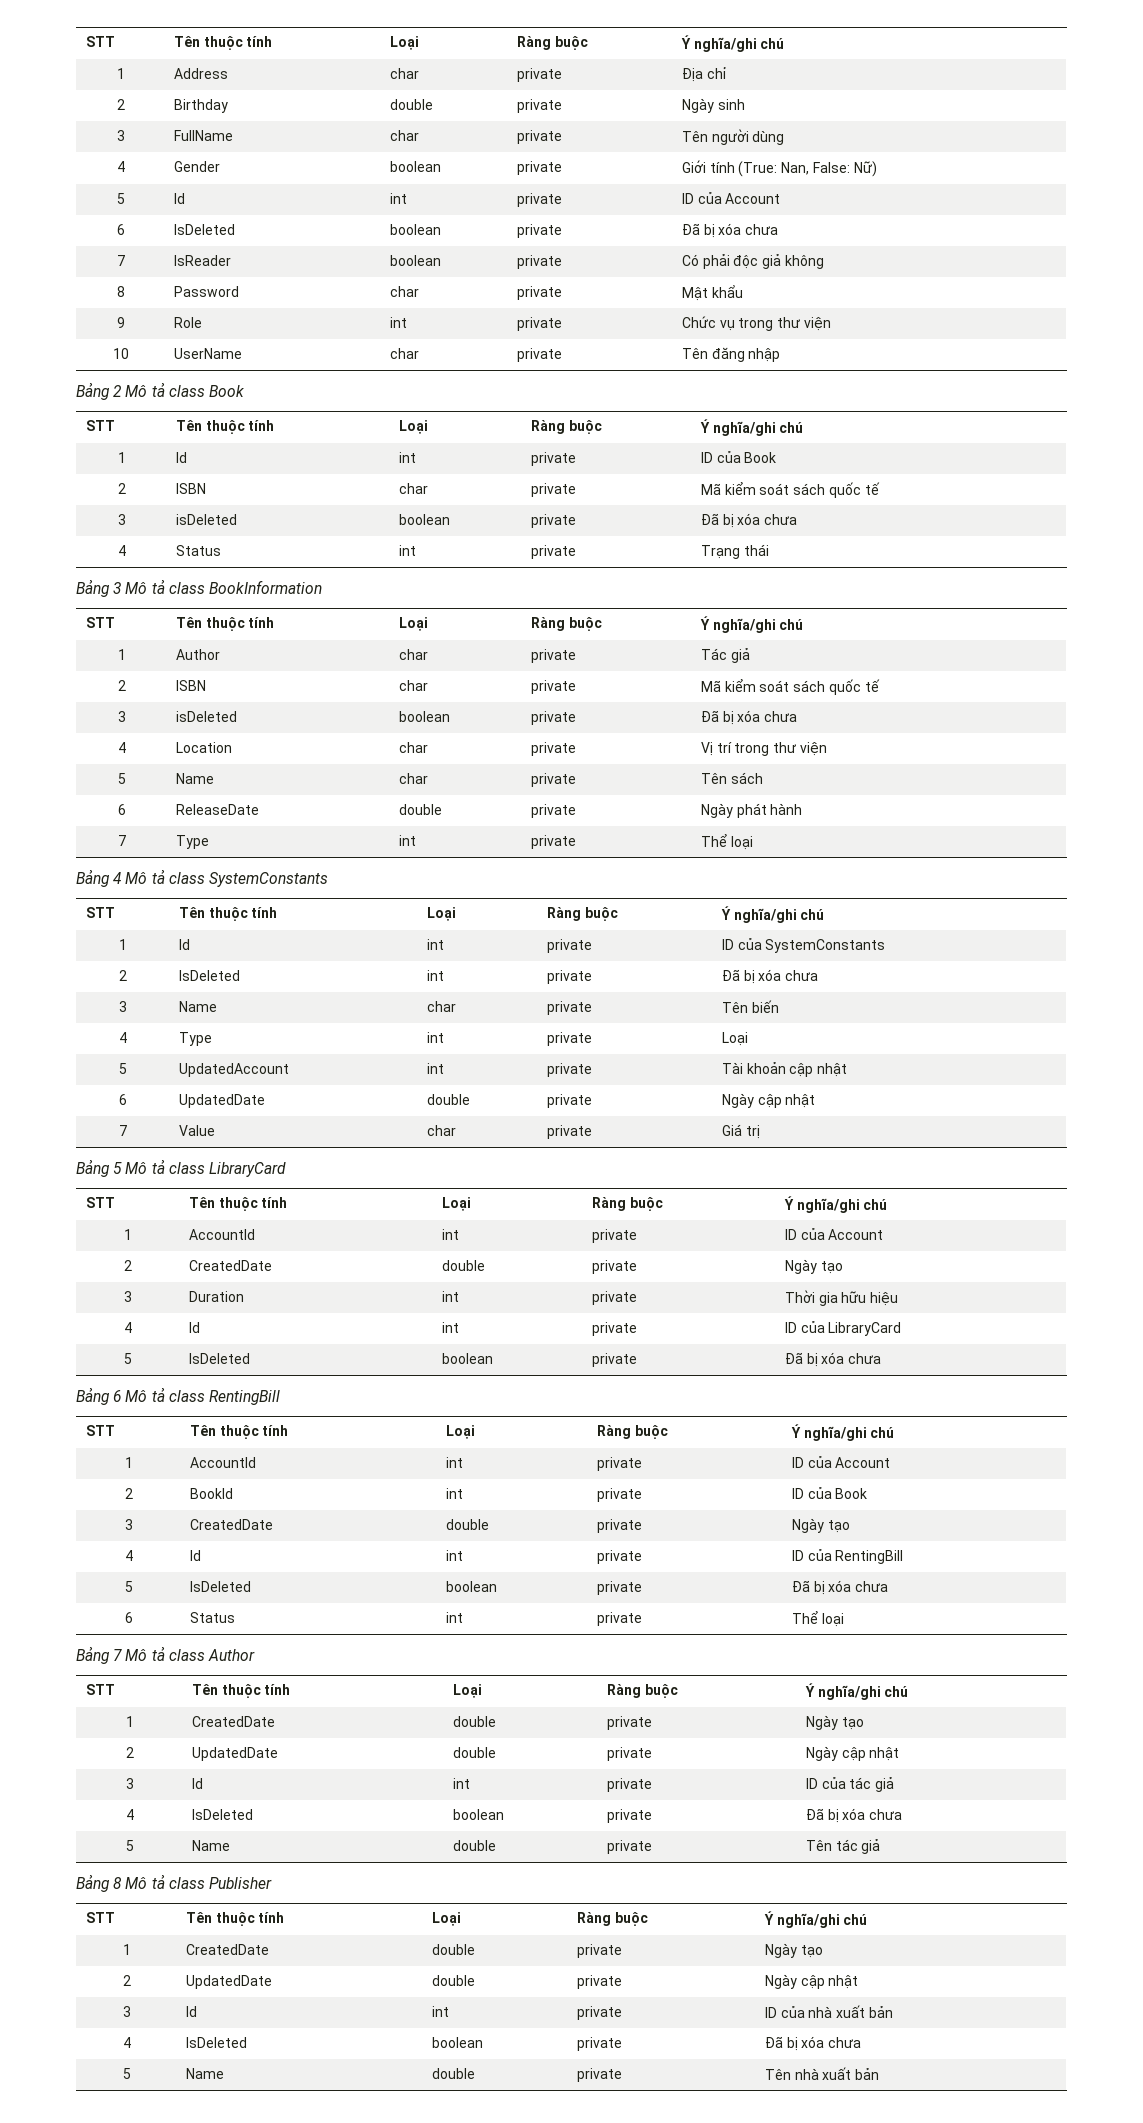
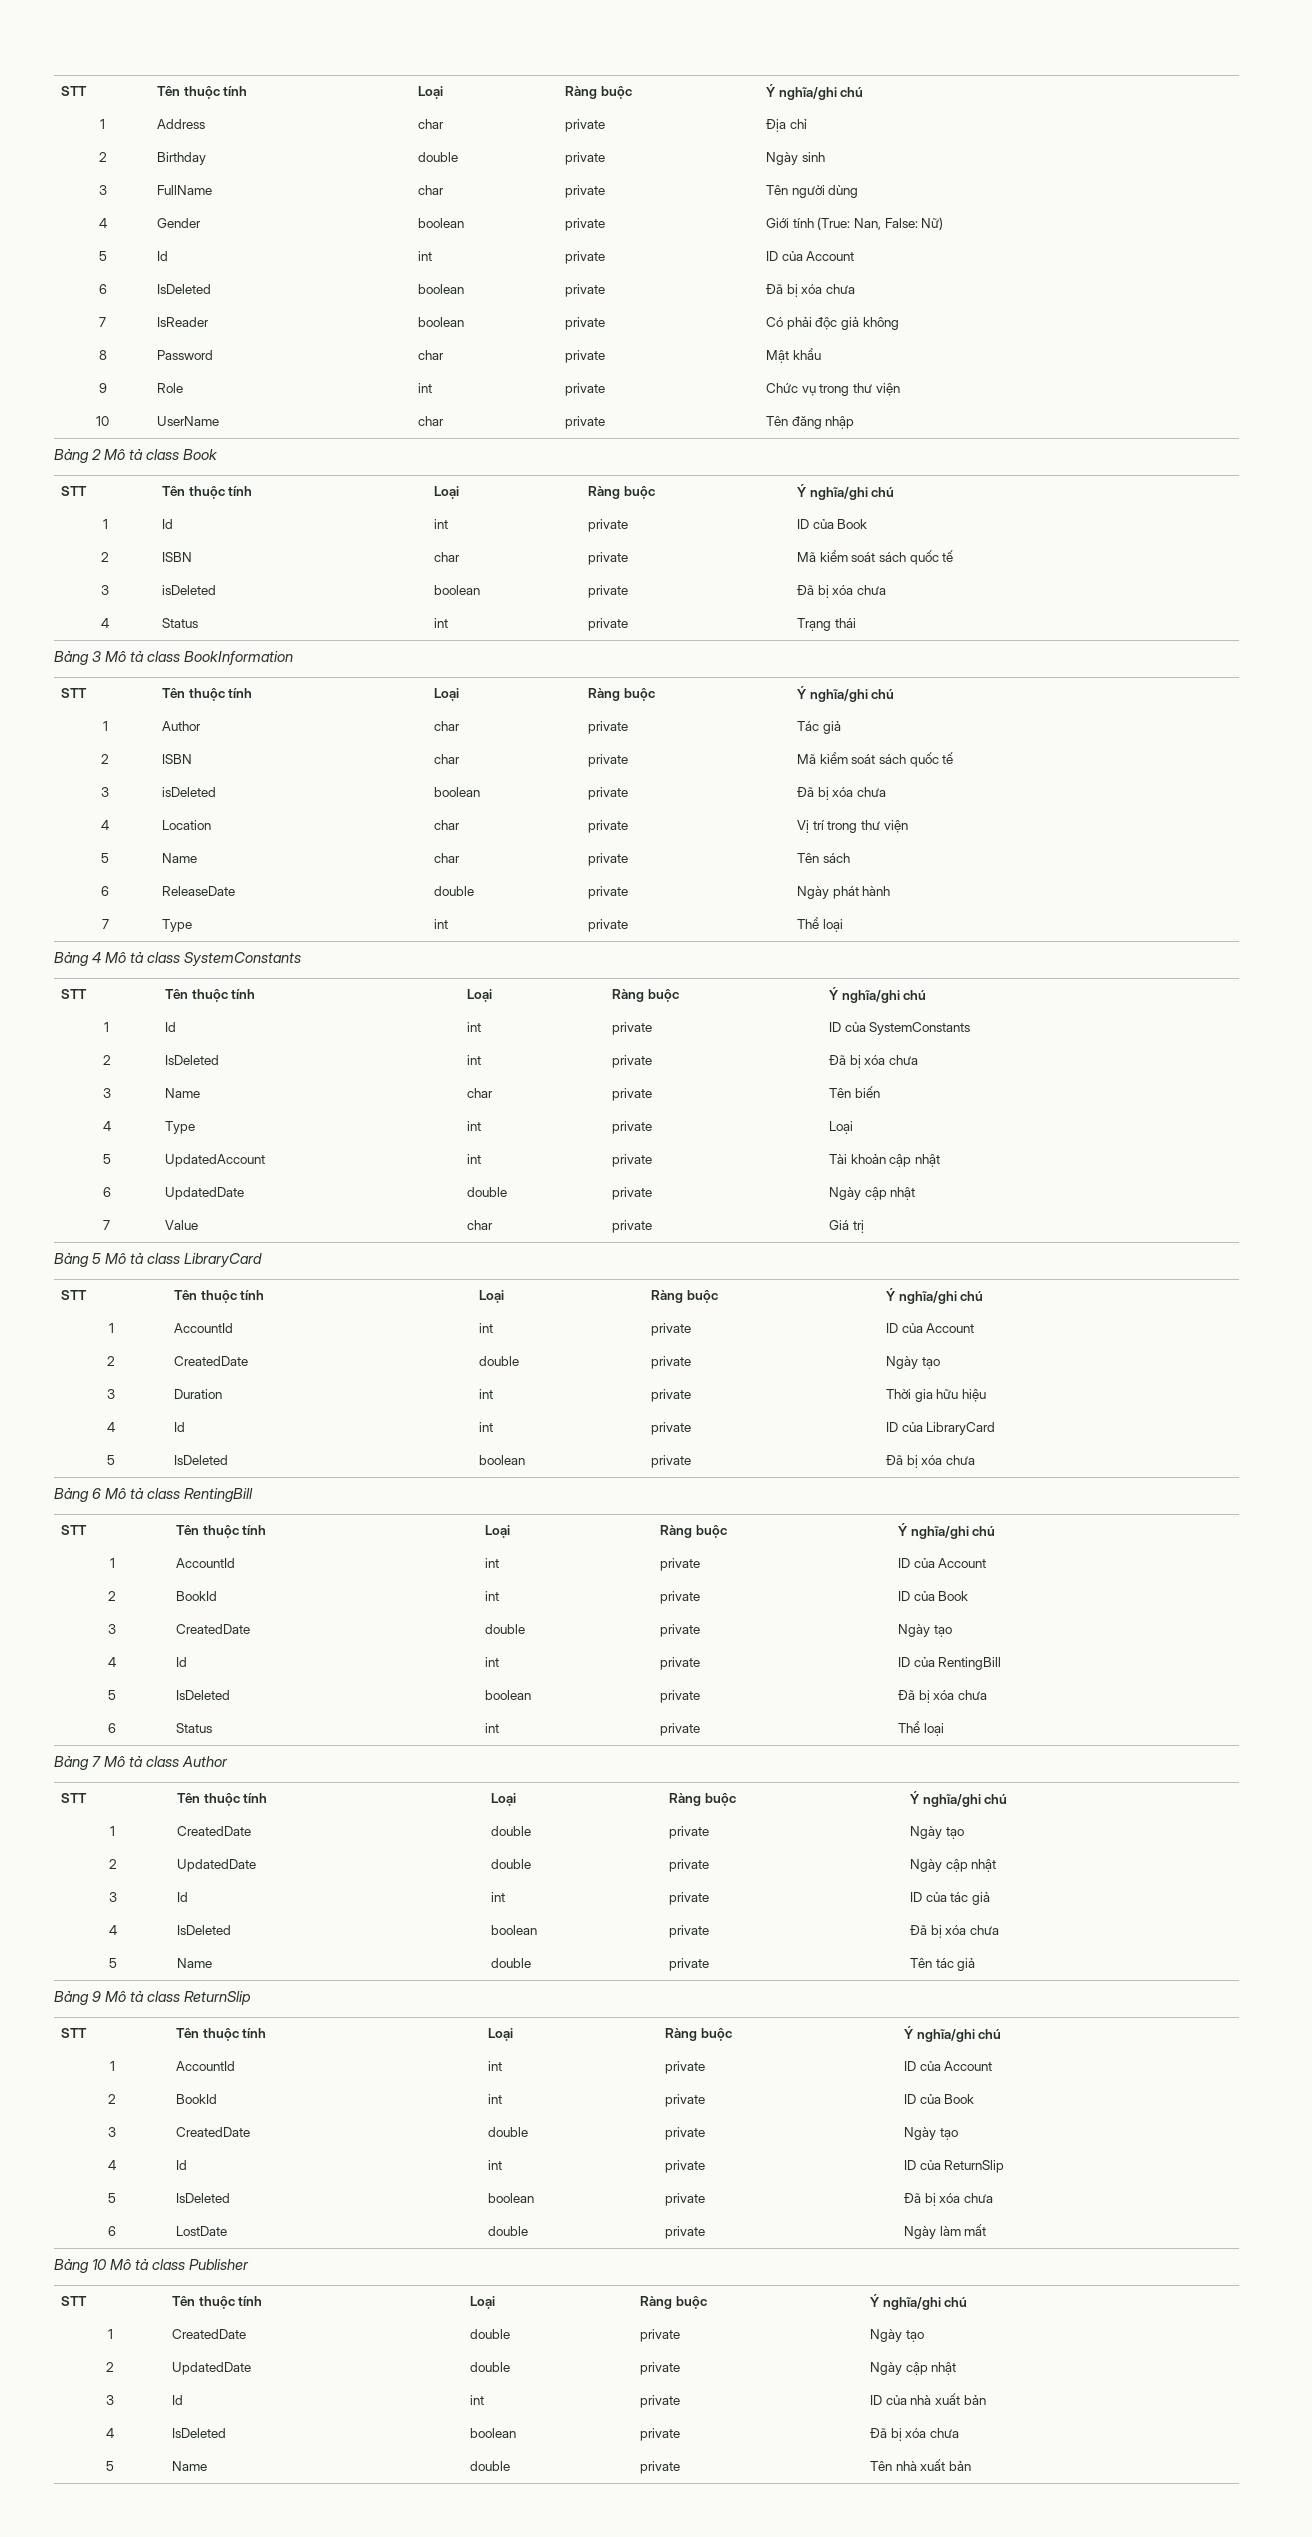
[113,1877,123,1889] 8 -> [92,1991,252,2005] [61,2028,88,2038] [176,2028,267,2041] [488,2028,514,2041] [665,2028,732,2041] [904,2026,1002,2042] [109,2061,115,2071] [176,2061,236,2071] [488,2061,503,2071] [665,2061,706,2074] [904,2061,993,2071] [108,2094,116,2104] [176,2094,218,2104] [488,2094,503,2104] [665,2094,706,2107] [904,2094,975,2104] [108,2127,116,2137] [176,2127,251,2137] [488,2127,529,2137] [665,2127,706,2140] [904,2127,958,2140] [108,2160,116,2170] [176,2160,188,2170] [488,2160,503,2170] [665,2160,706,2173] [904,2160,1005,2173] [108,2193,116,2203] [176,2193,231,2203] [488,2193,535,2203] [665,2193,706,2206] [904,2193,993,2206] [108,2226,116,2236] [176,2226,228,2236] [488,2226,529,2236] [665,2226,706,2239] [904,2224,987,2239] [54,2259,108,2273] 9 Mô tả class ReturnSlip // STT | Tên thuộc tính | Loại | Ràng buộc | Ý nghĩa/ghi chú // 1 | AccountId | int | private | ID của Account // 2 | BookId | int | private | ID của Book // 3 | CreatedDate | double | private | Ngày tạo // 4 | Id | int | private | ID của ReturnSlip // 5 | IsDeleted | boolean | private | Đã bị xóa chưa // 6 | LostDate | double | private | Ngày làm mất // Bảng 10

